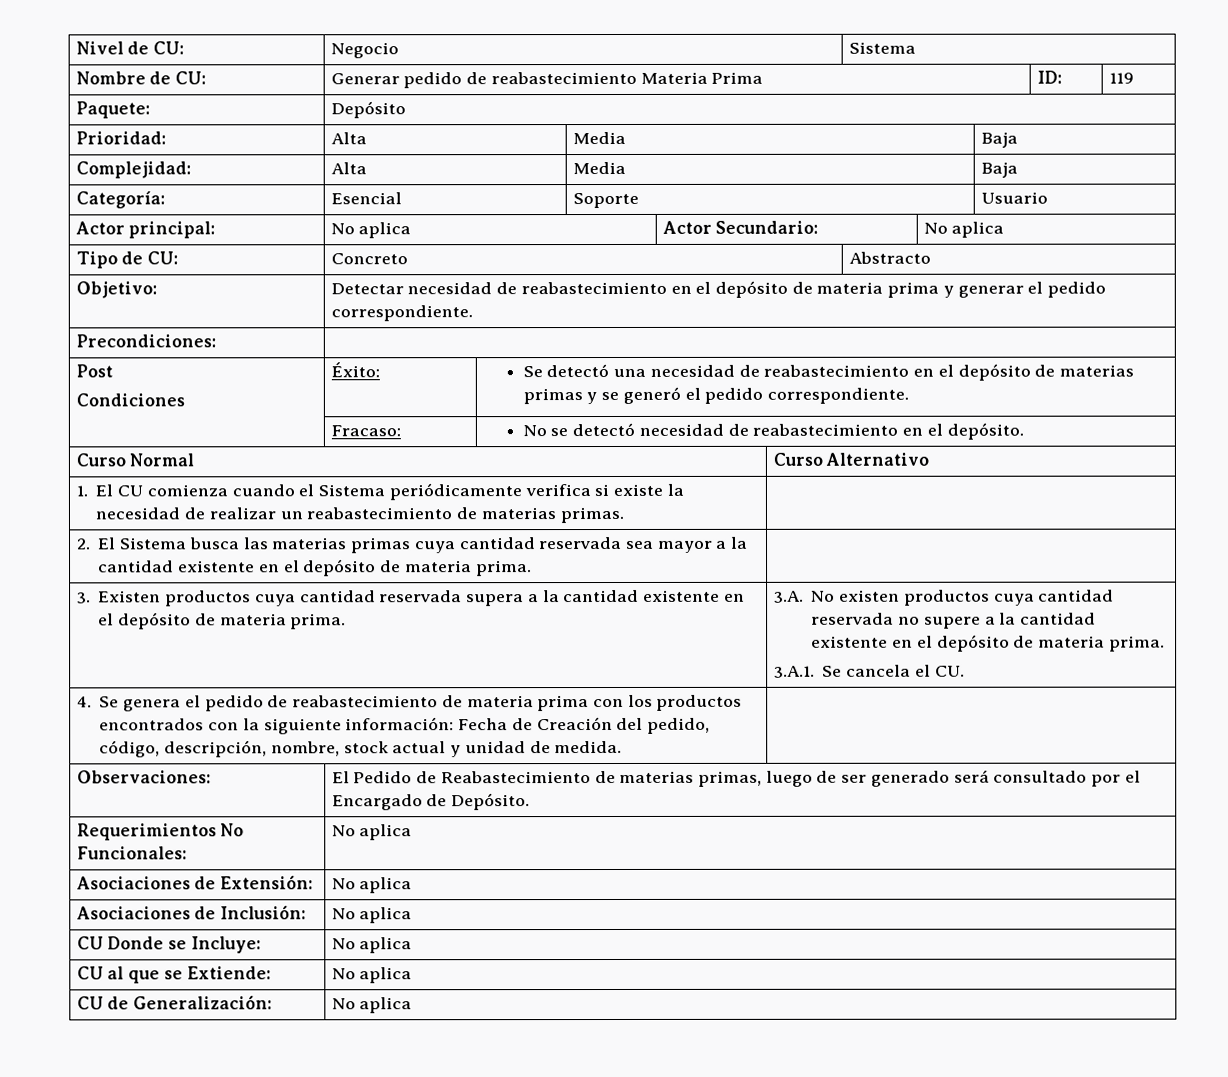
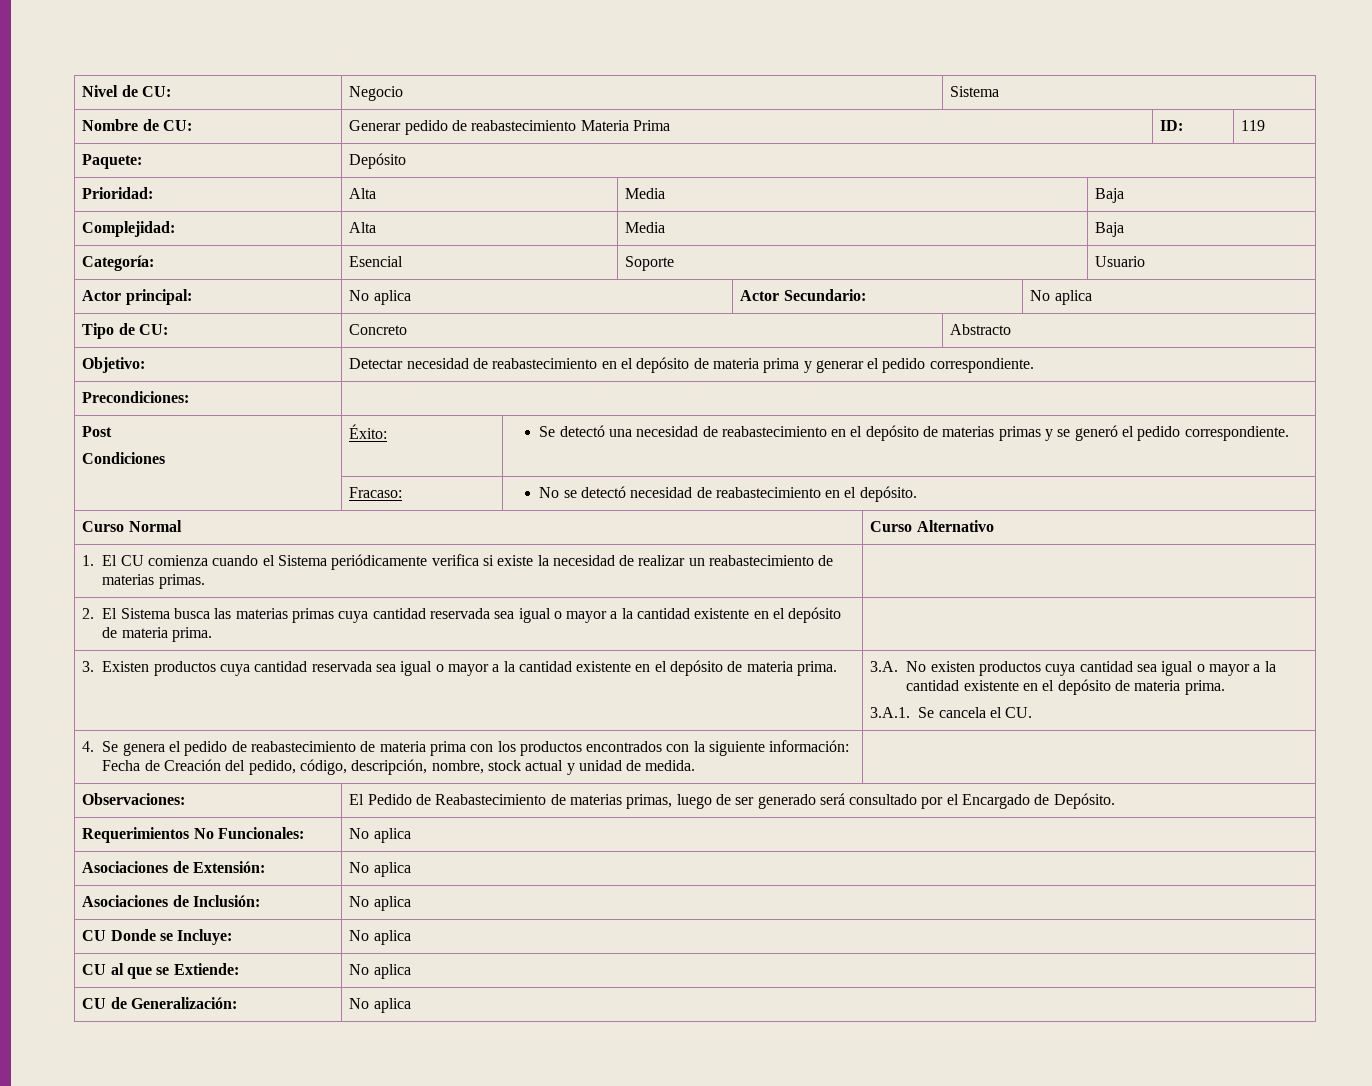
(654, 544) none -> [518,608,562,623] igual o
[466,594,525,607] supera -> [375,661,489,676] sea igual o mayor
[811,612,981,629] reservada no supere -> [1136,661,1250,676] sea igual o mayor

